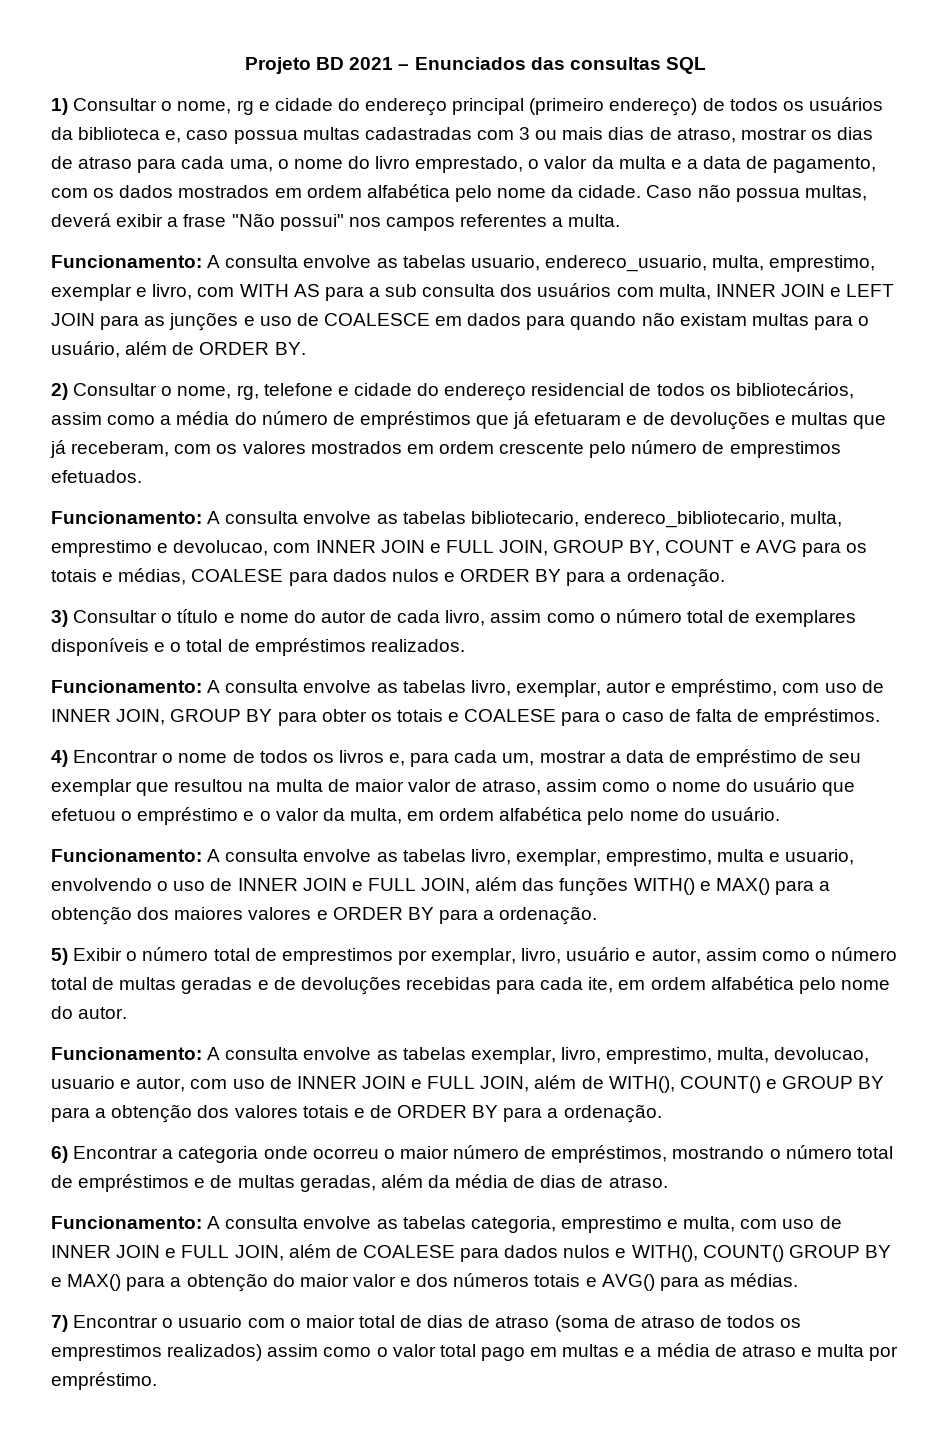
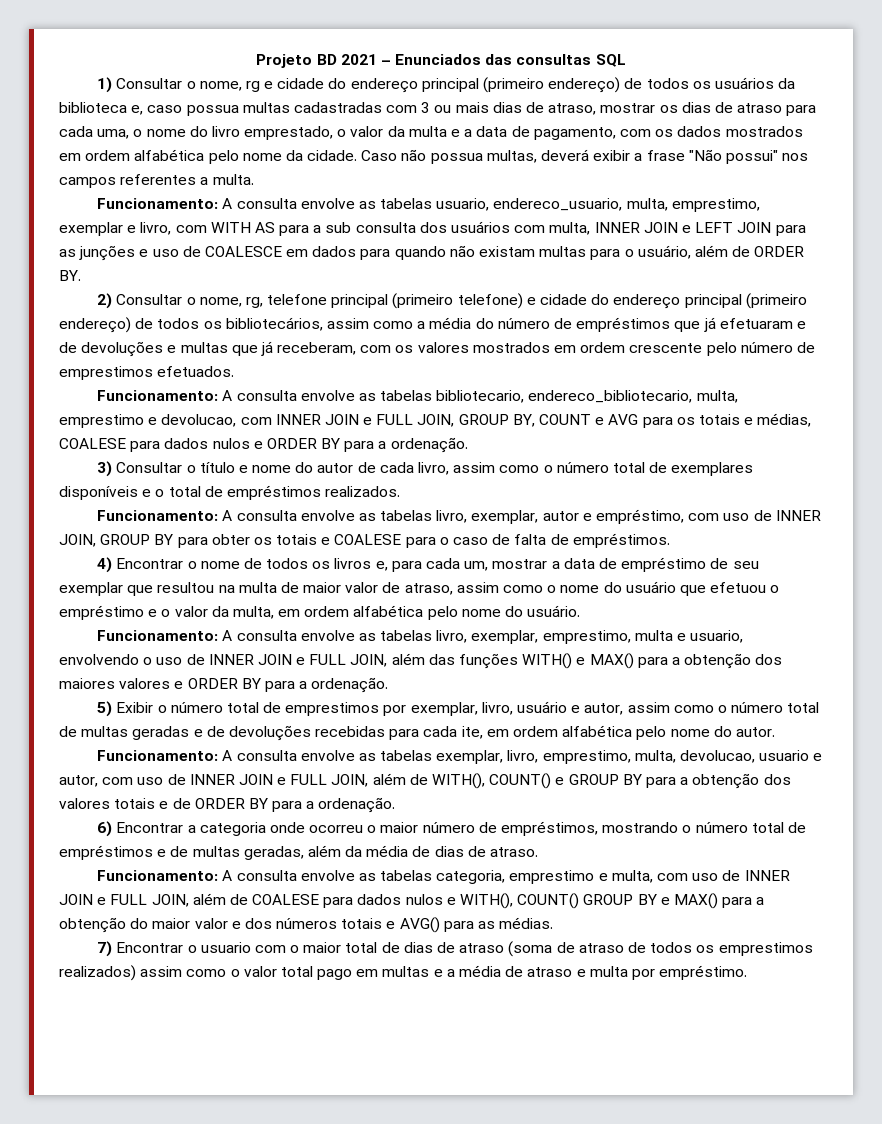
[337,383,625,401] e cidade do endereço residencial -> [331,293,807,309] [59,317,131,333] principal (primeiro telefone) e cidade do endereço principal (primeiro endereço)

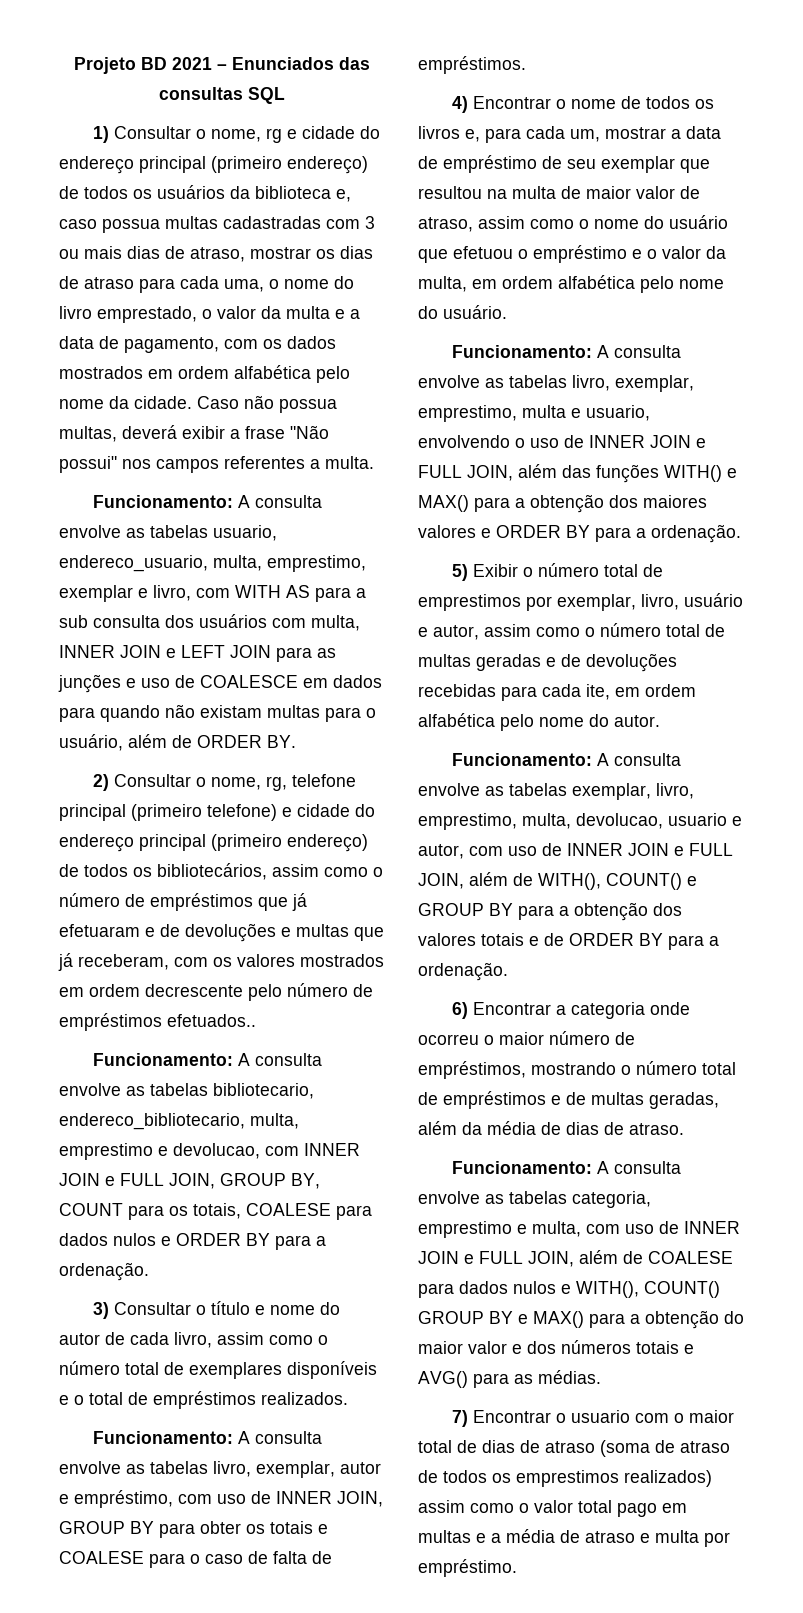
[417,317,494,329] a média do -> [373,867,383,877] o
[629,343,703,353] crescente -> [145,984,243,997] decrescente
[59,366,235,380] emprestimos efetuados. -> [59,1013,256,1031] empréstimos efetuados..
[595,413,812,428] e AVG para os totais e médias, -> [128,1203,241,1220] para os totais,

